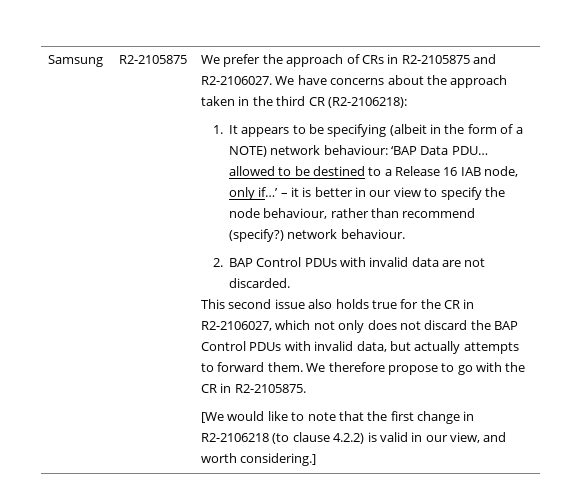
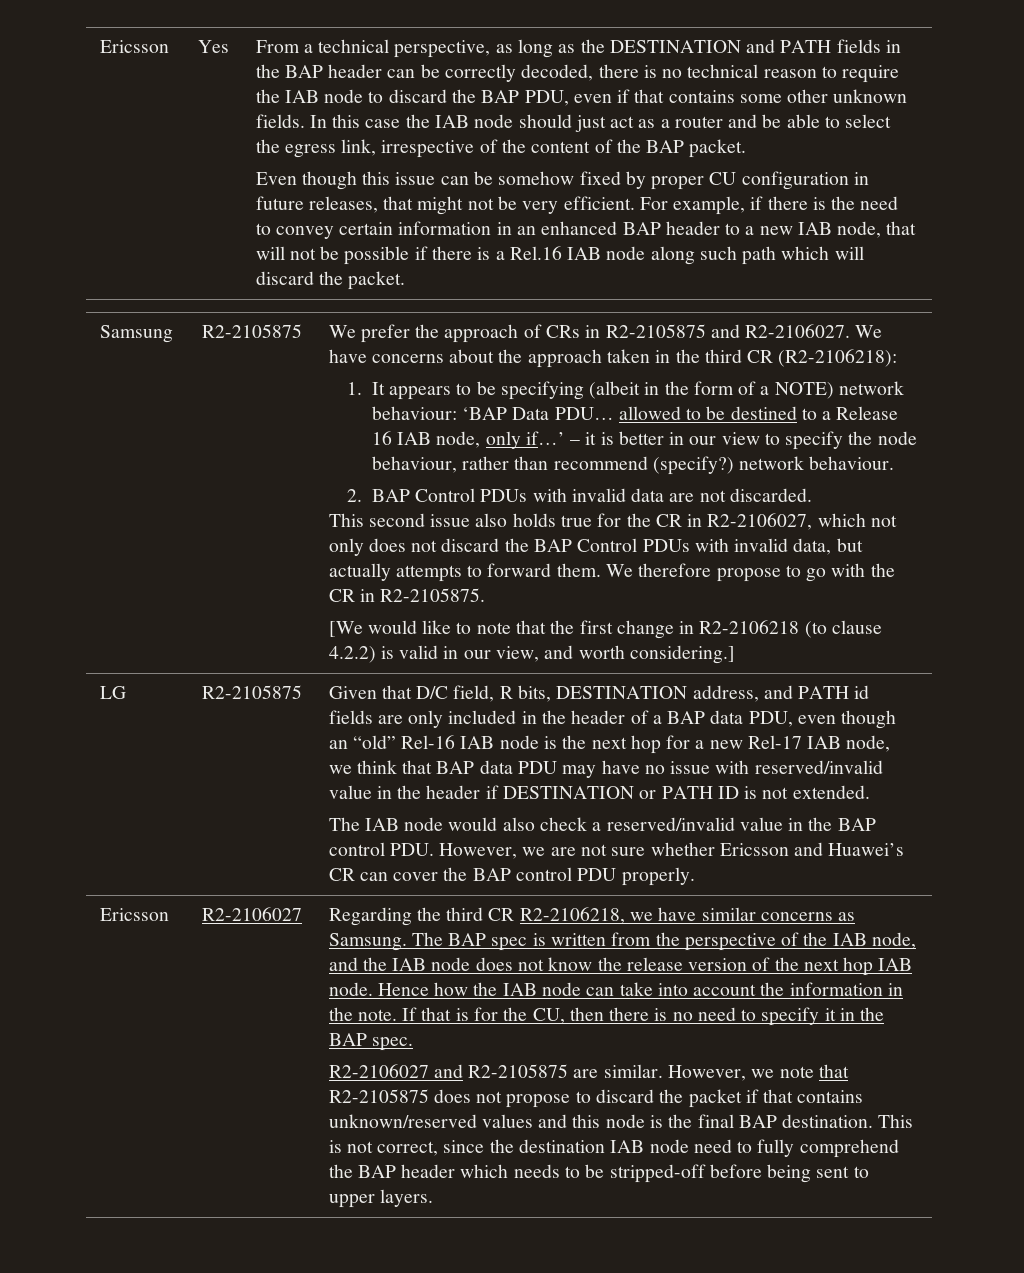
(48, 61) none -> [99,40,169,53] [197,40,229,53] [255,39,901,58] [255,64,900,83] [255,89,908,106] [255,114,892,132] [255,139,747,158] [255,171,869,190] [255,196,899,215] [255,221,917,239] [255,246,864,265] [255,271,406,290] Ericsson | Yes | From a technical perspective, as long as the DESTINATION and PATH fields in the BAP header can be correctly decoded, there is no technical reason to require the IAB node to discard the BAP PDU, even if that contains some other unknown fields. In this case the IAB node should just act as a router and be able to select the egress link, irrespective of the content of the BAP packet. // Even though this issue can be somehow fixed by proper CU configuration in future releases, that might not be very efficient. For example, if there is the need to convey certain information in an enhanced BAP header to a new IAB node, that will not be possible if there is a Rel.16 IAB node along such path which will discard the packet. //
(317, 459) none -> [99,686,126,699] [201,685,302,699] [328,685,870,702] [328,710,897,729] [328,735,891,754] [328,760,883,778] [328,785,870,799] [328,817,876,831] [328,842,905,859] [328,867,695,886] [99,908,169,921] [201,907,302,921] [328,907,856,926] [328,932,916,951] [328,957,913,976] [328,982,903,996] [328,1007,885,1026] [328,1033,413,1051] [328,1064,849,1081] [328,1089,864,1108] [328,1114,914,1128] [328,1139,899,1158] [328,1164,869,1183] [328,1189,433,1208] // LG | R2-2105875 | Given that D/C field, R bits, DESTINATION address, and PATH id fields are only included in the header of a BAP data PDU, even though an “old” Rel-16 IAB node is the next hop for a new Rel-17 IAB node, we think that BAP data PDU may have no issue with reserved/invalid value in the header if DESTINATION or PATH ID is not extended. // The IAB node would also check a reserved/invalid value in the BAP control PDU. However, we are not sure whether Ericsson and Huawei’s CR can cover the BAP control PDU properly. // Ericsson | R2-2106027 | Regarding the third CR R2-2106218, we have similar concerns as Samsung. The BAP spec is written from the perspective of the IAB node, and the IAB node does not know the release version of the next hop IAB node. Hence how the IAB node can take into account the information in the note. If that is for the CU, then there is no need to specify it in the BAP spec. // R2-2106027 and R2-2105875 are similar. However, we note that R2-2105875 does not propose to discard the packet if that contains unknown/reserved values and this node is the final BAP destination. This is not correct, since the destination IAB node need to fully comprehend the BAP header which needs to be stripped-off before being sent to upper layers.

